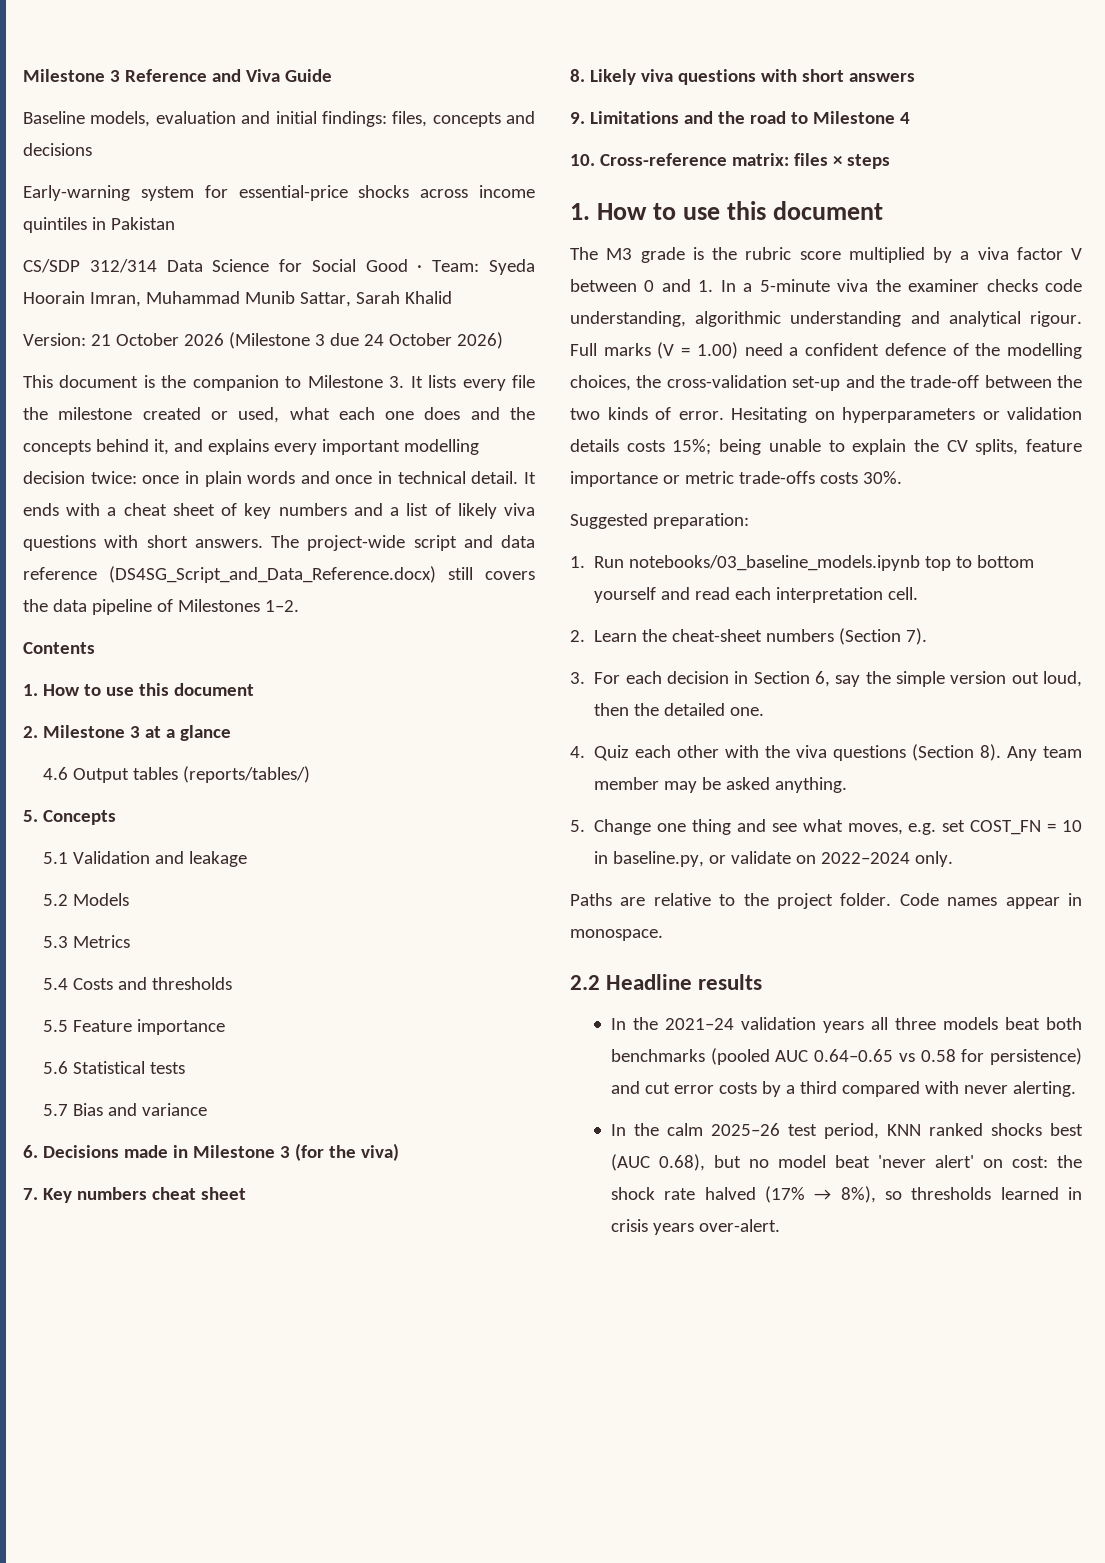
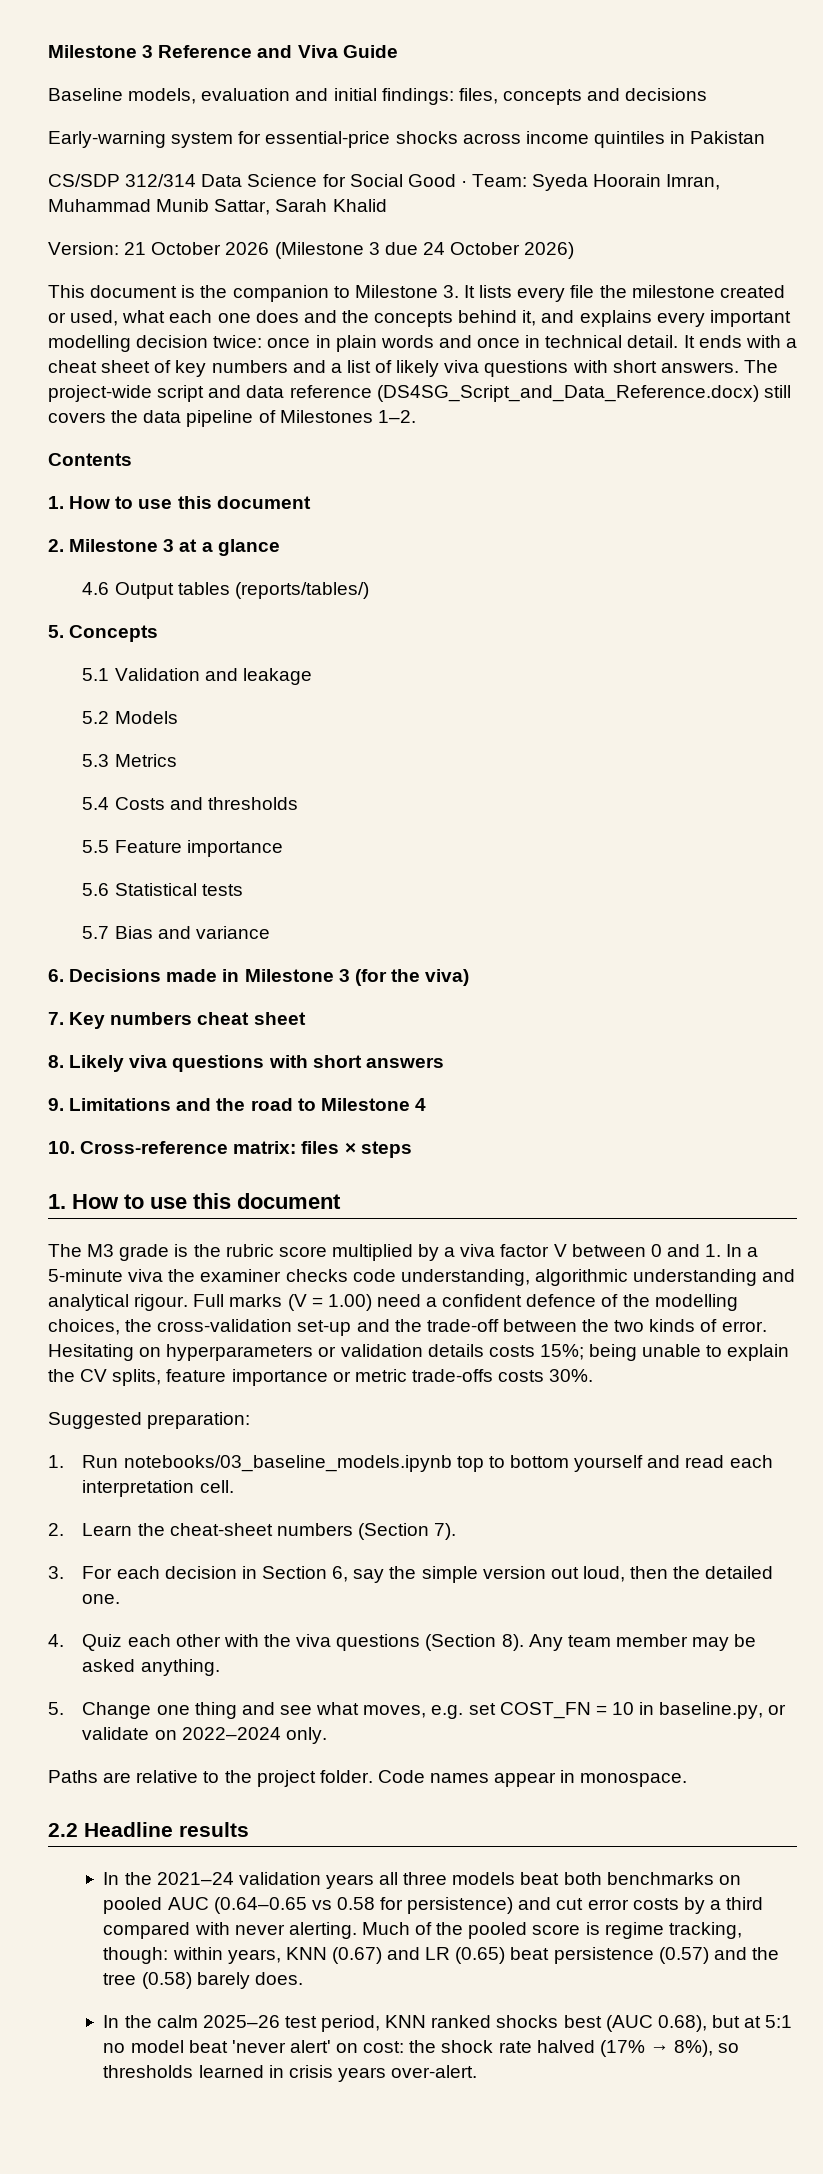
[710,1048,894,1065] (pooled AUC 0.64–0.65 -> [718,1875,741,1885] [103,1897,307,1914] on pooled AUC (0.64–0.65
(1076, 1089) none -> [361,1922,742,1939] [103,1947,779,1964] [103,1972,303,1989] Much of the pooled score is regime tracking, though: within years, KNN (0.67) and LR (0.65) beat persistence (0.57) and the tree (0.58) barely does.
(741, 1161) none -> [744,2015,793,2028] at 5:1

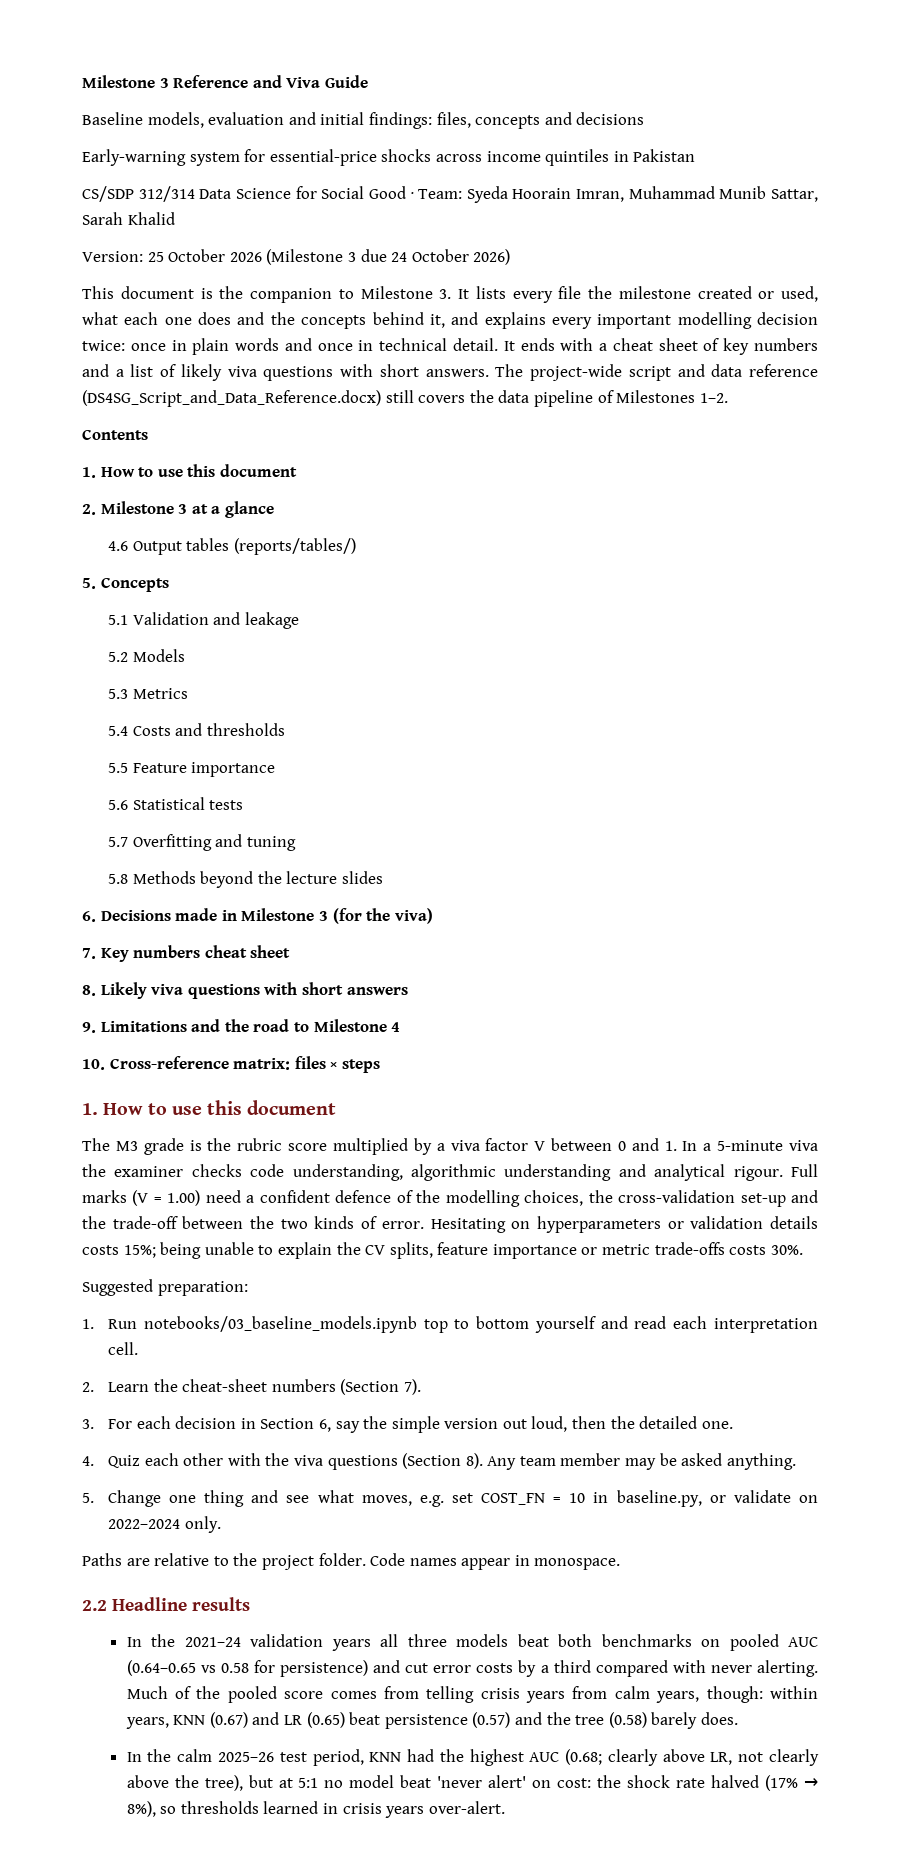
[124,242,147,255] 21 -> [147,252,164,262] 25
[114,926,270,939] Bias and variance -> [132,834,296,851] [107,871,383,888] Overfitting and tuning // 5.8 Methods beyond the lecture slides
[585,1922,742,1939] is regime tracking, -> [330,1686,700,1703] comes from telling crisis years from calm years,
[431,2015,707,2032] ranked shocks best (AUC 0.68), -> [407,1749,819,1766] [126,1775,243,1791] had the highest AUC (0.68; clearly above LR, not clearly above the tree),

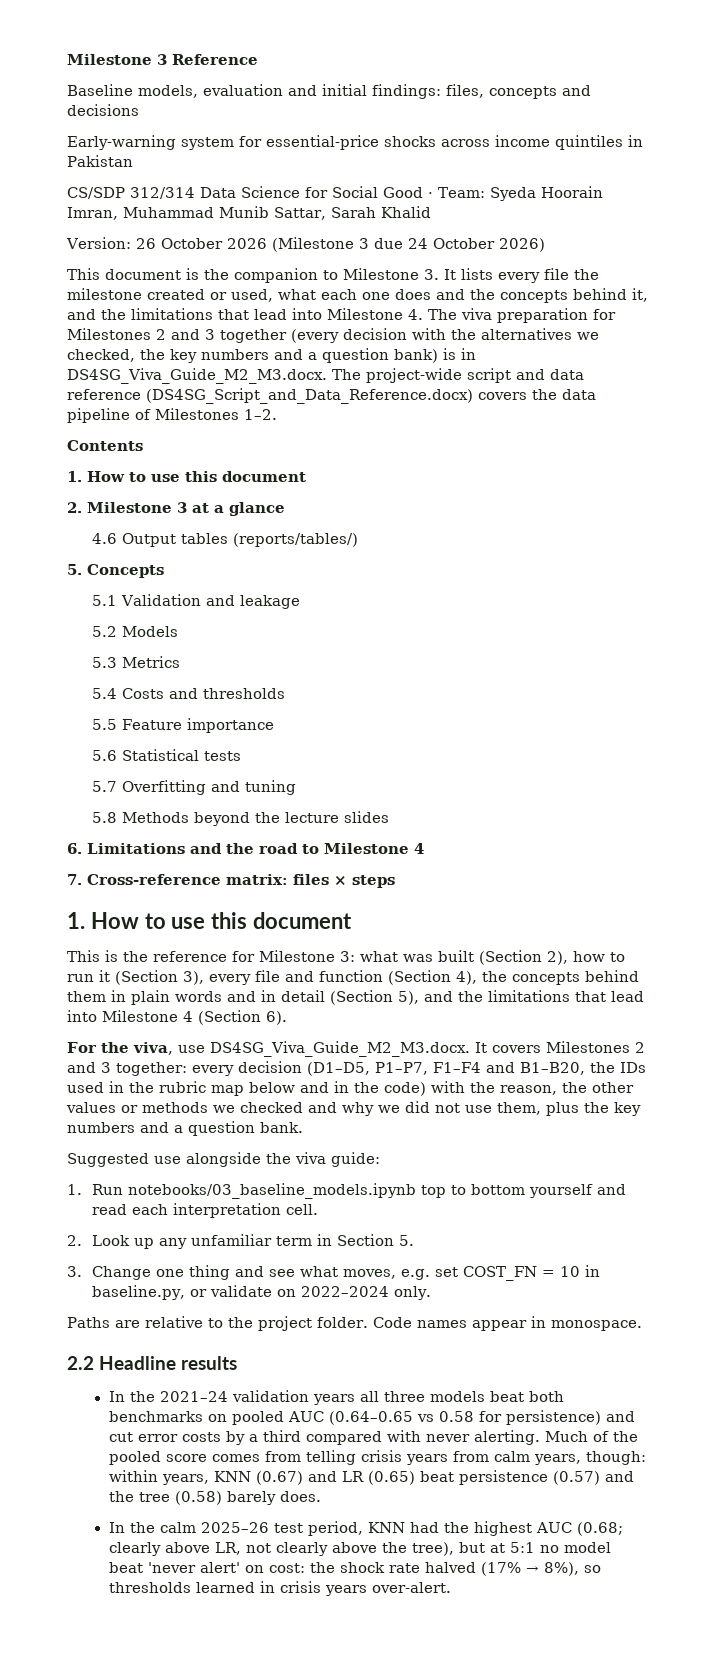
[252,75,368,88] and Viva Guide -> (258, 59) none
[147,252,164,262] 25 -> [135,238,156,249] 26
[484,312,818,329] [82,338,819,355] [82,364,489,381] explains every important modelling decision twice: once in plain words and once in technical detail. It ends with a cheat sheet of key numbers and a list of likely viva questions with short answers. -> [101,308,616,323] [67,328,599,343] [67,348,476,363] [67,368,327,384] the limitations that lead into Milestone 4. The viva preparation for Milestones 2 and 3 together (every decision with the alternatives we checked, the key numbers and a question bank) is in DS4SG_Viva_Guide_M2_M3.docx.
[385,390,414,403] still -> (473, 396) none
[100,908,433,924] [82,945,291,962] [82,982,408,999] [82,1022,96,1033] Decisions made in Milestone 3 (for the viva) // 7. Key numbers cheat sheet // 8. Likely viva questions with short answers // 9. -> (82, 848) none
[82,1059,105,1070] 10. -> [67,874,82,885] 7.
[82,1138,819,1155] [82,1164,818,1181] [82,1190,818,1207] [82,1216,818,1233] [82,1242,803,1259] [82,1279,248,1296] The M3 grade is the rubric score multiplied by a viva factor V between 0 and 1. In a 5-minute viva the examiner checks code understanding, algorithmic understanding and analytical rigour. Full marks (V = 1.00) need a confident defence of the modelling choices, the cross-validation set-up and the trade-off between the two kinds of error. Hesitating on hyperparameters or validation details costs 15%; being unable to explain the CV splits, feature importance or metric trade-offs costs 30%. // Suggested preparation: -> [67,950,625,965] [67,970,639,985] [67,990,644,1005] [67,1010,287,1025] [67,1041,645,1057] [67,1061,646,1076] [67,1081,634,1096] [66,1101,641,1116] [67,1121,303,1136] [67,1152,380,1167] This is the reference for Milestone 3: what was built (Section 2), how to run it (Section 3), every file and function (Section 4), the concepts behind them in plain words and in detail (Section 5), and the limitations that lead into Milestone 4 (Section 6). // For the viva, use DS4SG_Viva_Guide_M2_M3.docx. It covers Milestones 2 and 3 together: every decision (D1–D5, P1–P7, F1–F4 and B1–B20, the IDs used in the rubric map below and in the code) with the reason, the other values or methods we checked and why we did not use them, plus the key numbers and a question bank. // Suggested use alongside the viva guide:
[107,1379,421,1395] [82,1416,733,1433] [82,1453,796,1470] [82,1493,94,1503] Learn the cheat-sheet numbers (Section 7). // 3. For each decision in Section 6, say the simple version out loud, then the detailed one. // 4. Quiz each other with the viva questions (Section 8). Any team member may be asked anything. // 5. -> [92,1234,415,1249] [67,1266,82,1277] Look up any unfamiliar term in Section 5. // 3.

